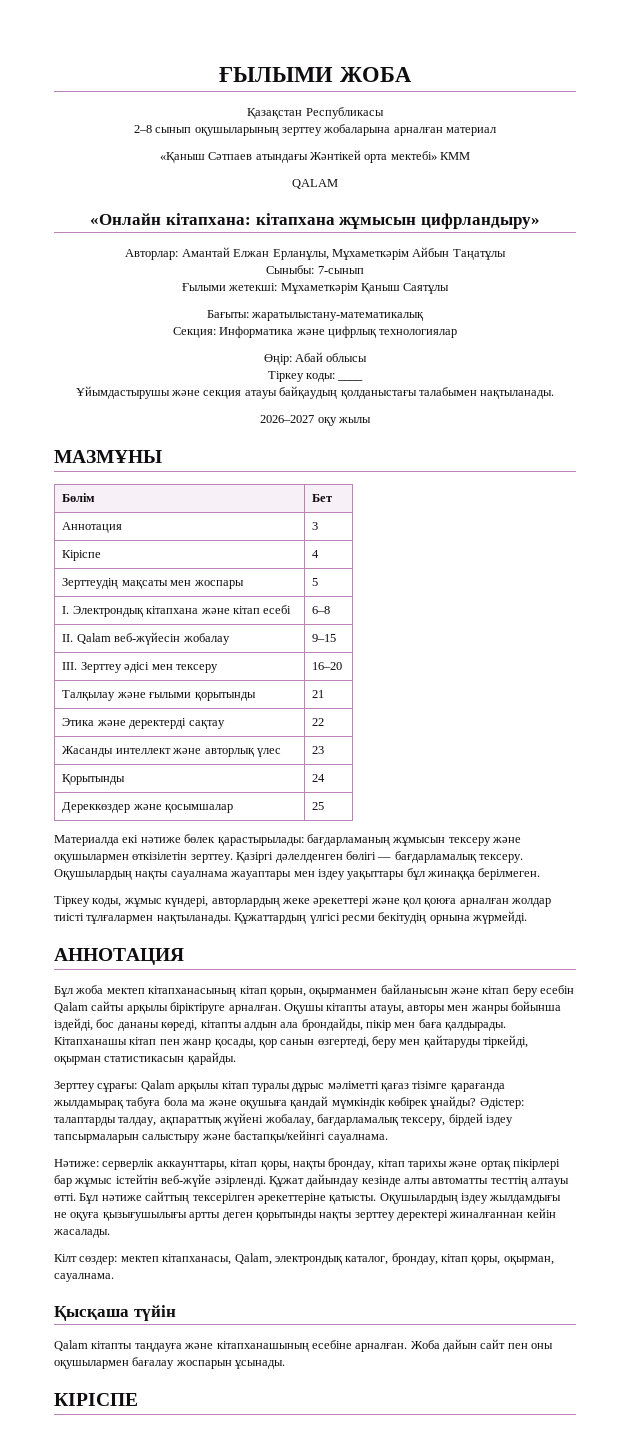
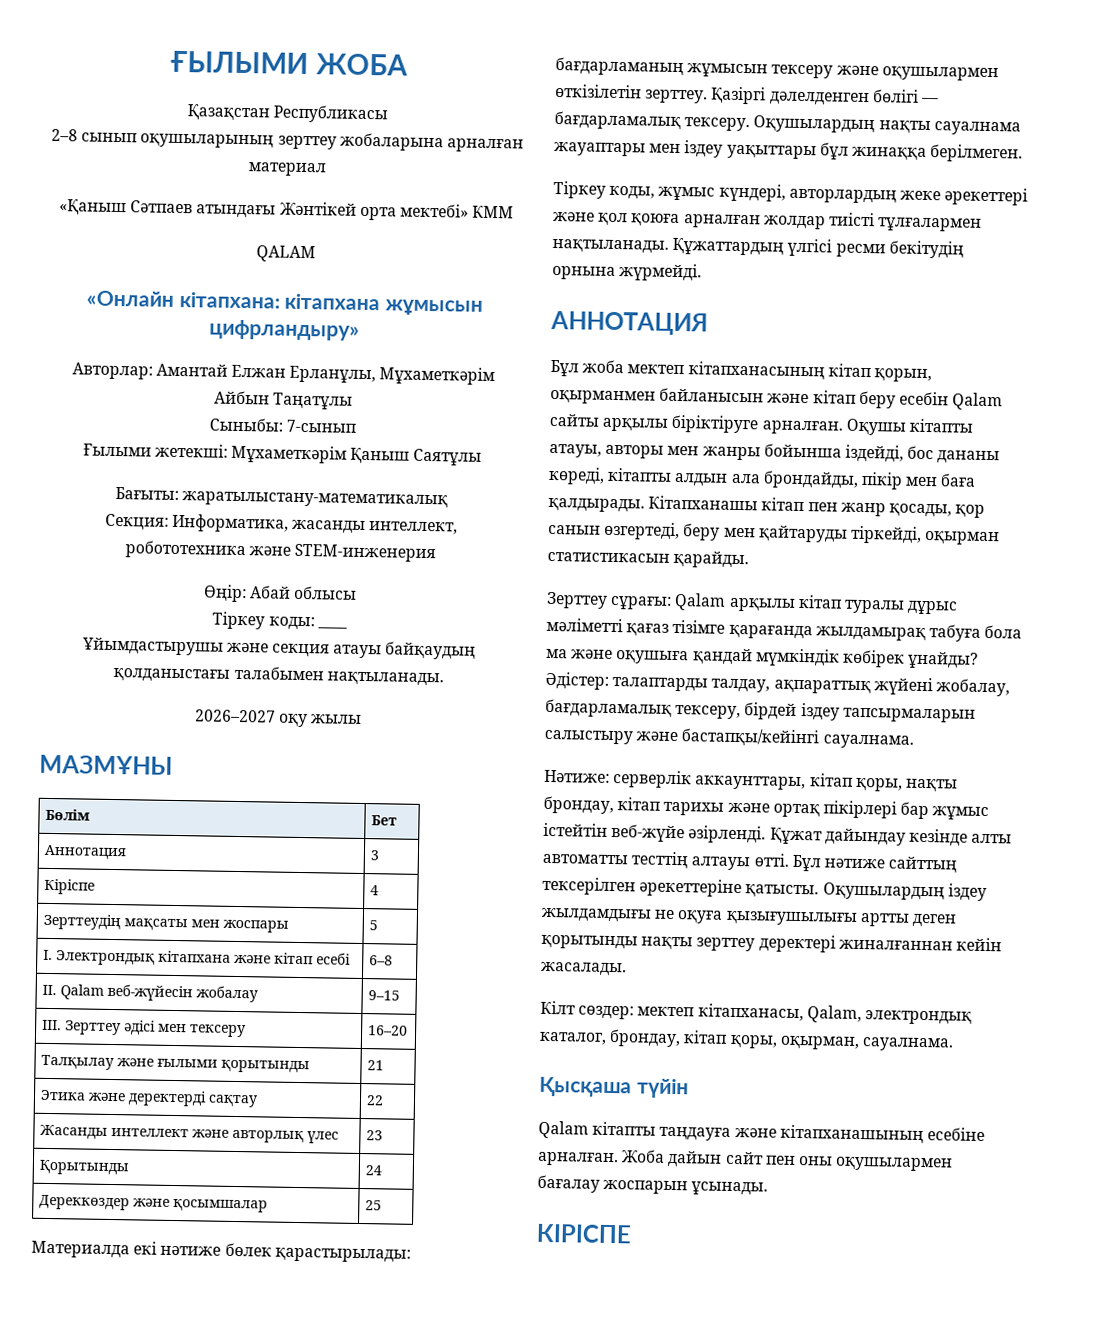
[219,326,458,338] Информатика және цифрлық технологиялар -> [171,513,459,535] [124,540,437,563] Информатика, жасанды интеллект, робототехника және STEM-инженерия

